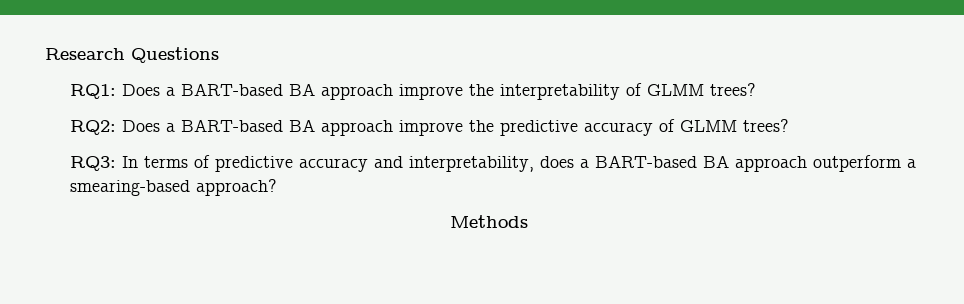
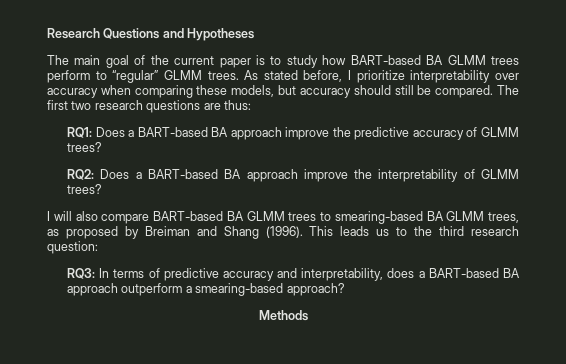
(219, 55) none -> [162,28,255,41] [47,55,519,68] [47,70,519,83] [47,85,519,98] [47,100,251,113] and Hypotheses // The main goal of the current paper is to study how BART-based BA GLMM trees perform to “regular” GLMM trees. As stated before, I prioritize interpretability over accuracy when comparing these models, but accuracy should still be compared. The first two research questions are thus:
[499,83,756,100] [69,119,789,136] interpretability of GLMM trees? // RQ2: Does a BART-based BA approach improve the predictive accuracy of GLMM trees? -> [354,127,519,140] [67,142,103,152] [67,169,519,182] [67,184,103,194] [47,211,519,224] [47,226,519,239] [47,241,98,254] predictive accuracy of GLMM trees? // RQ2: Does a BART-based BA approach improve the interpretability of GLMM trees? // I will also compare BART-based BA GLMM trees to smearing-based BA GLMM trees, as proposed by Breiman and Shang (1996). This leads us to the third research question:

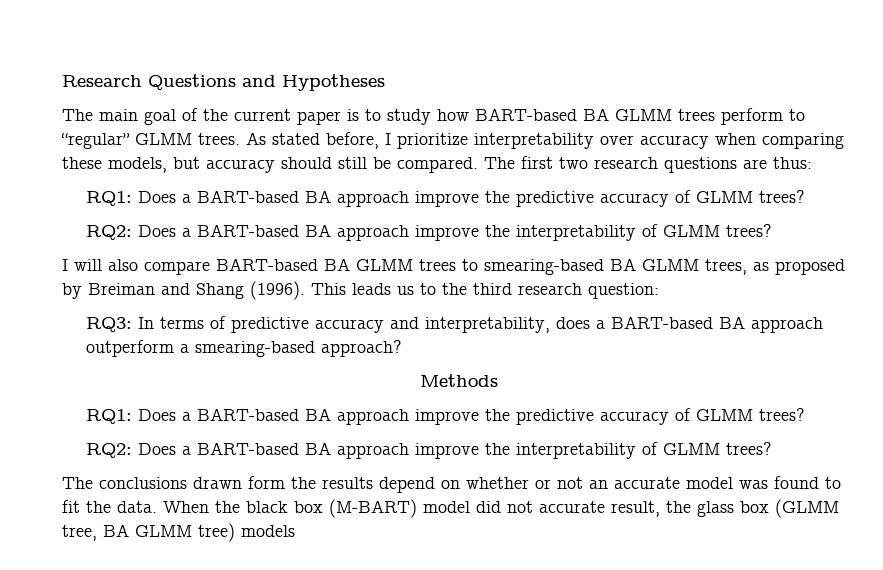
(308, 315) none -> [86,408,806,425] [86,442,773,459] [62,476,841,493] [62,499,839,518] [62,523,295,542] // RQ1: Does a BART-based BA approach improve the predictive accuracy of GLMM trees? // RQ2: Does a BART-based BA approach improve the interpretability of GLMM trees? // The conclusions drawn form the results depend on whether or not an accurate model was found to fit the data. When the black box (M-BART) model did not accurate result, the glass box (GLMM tree, BA GLMM tree) models

